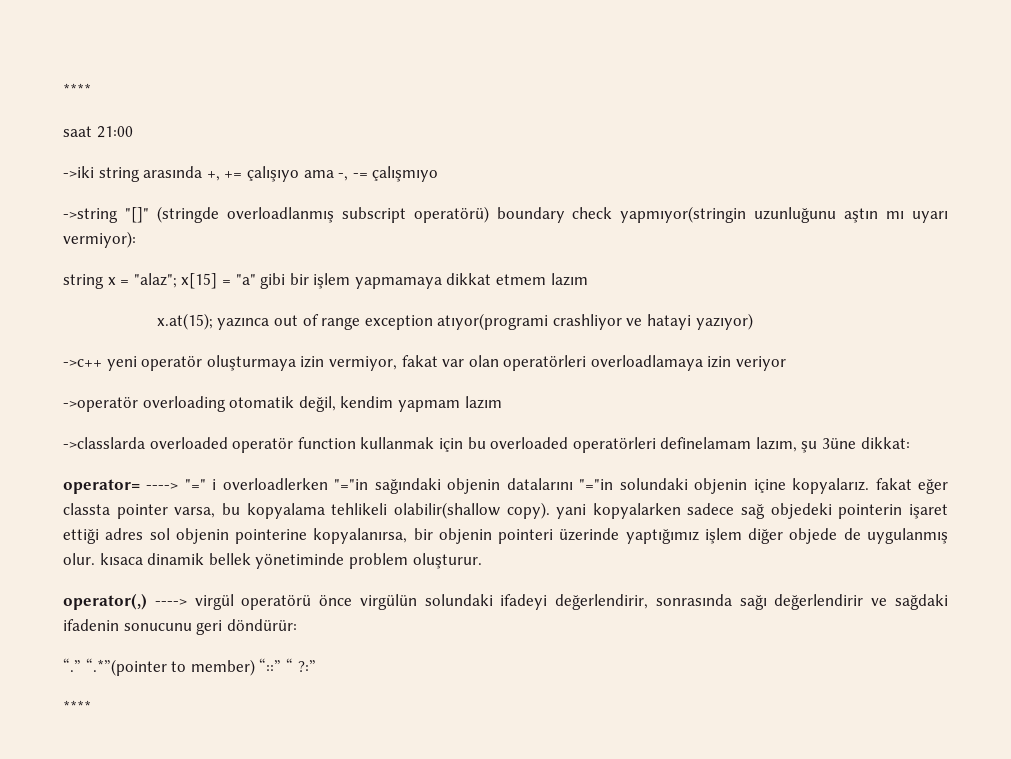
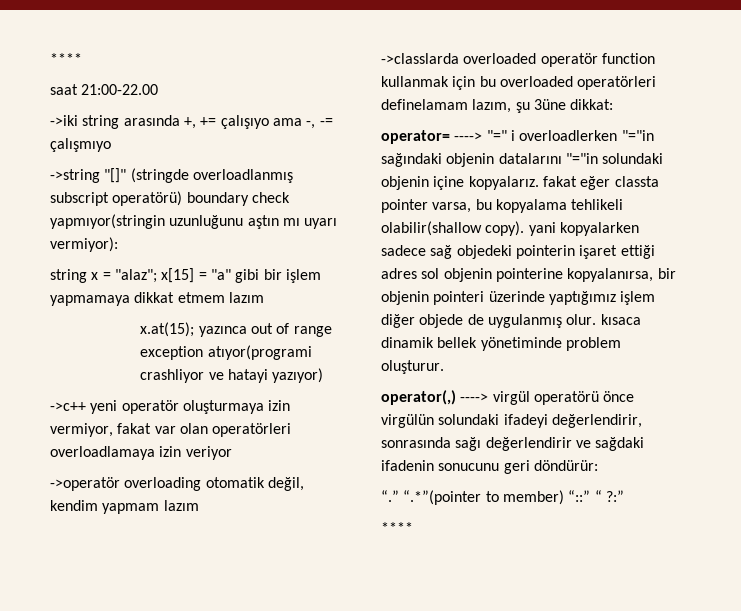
[96,126,133,138] 21:00 -> [81,84,159,95] 21:00-22.00

